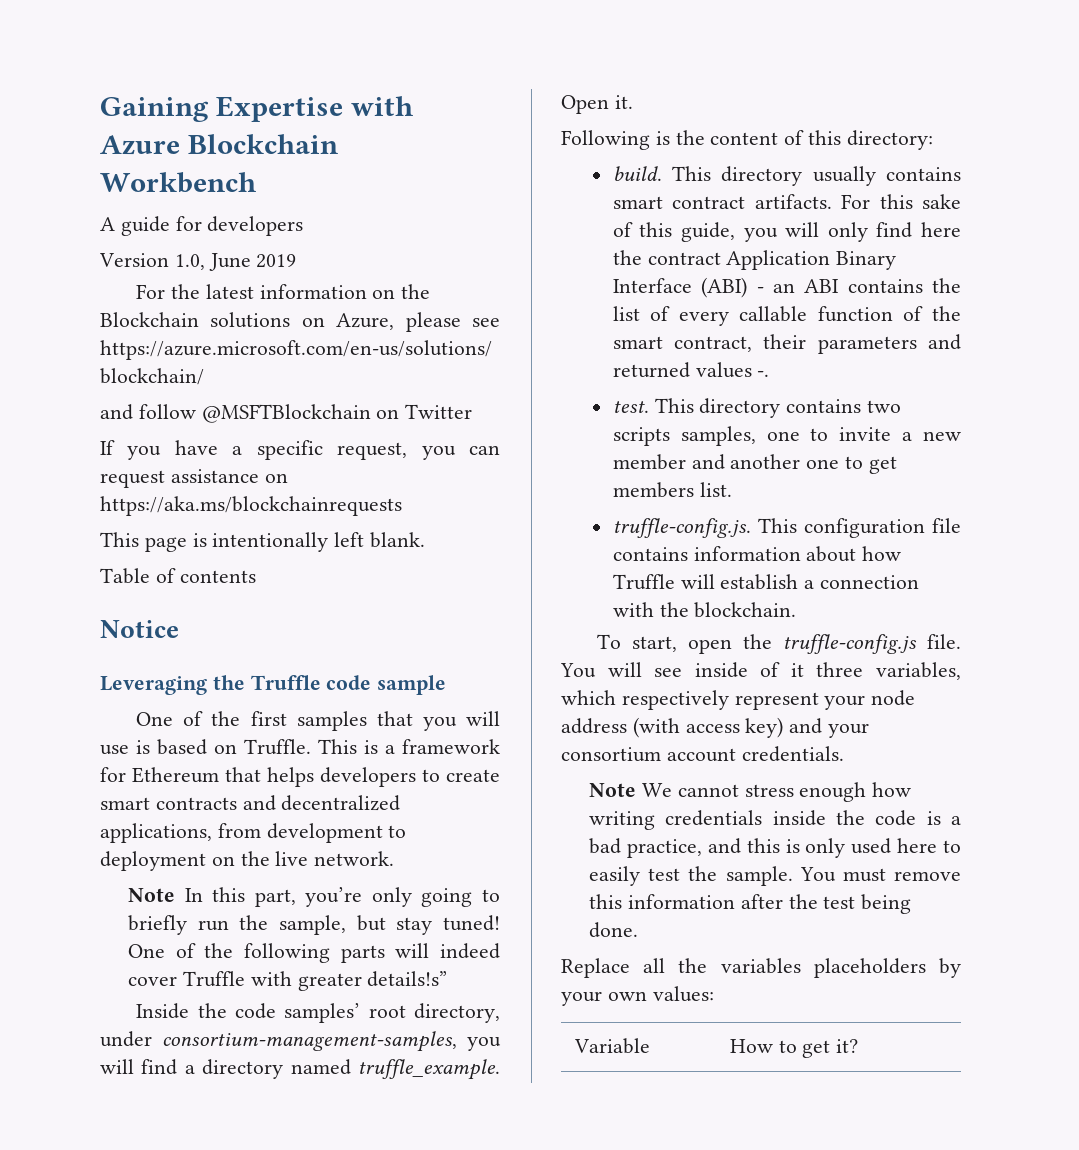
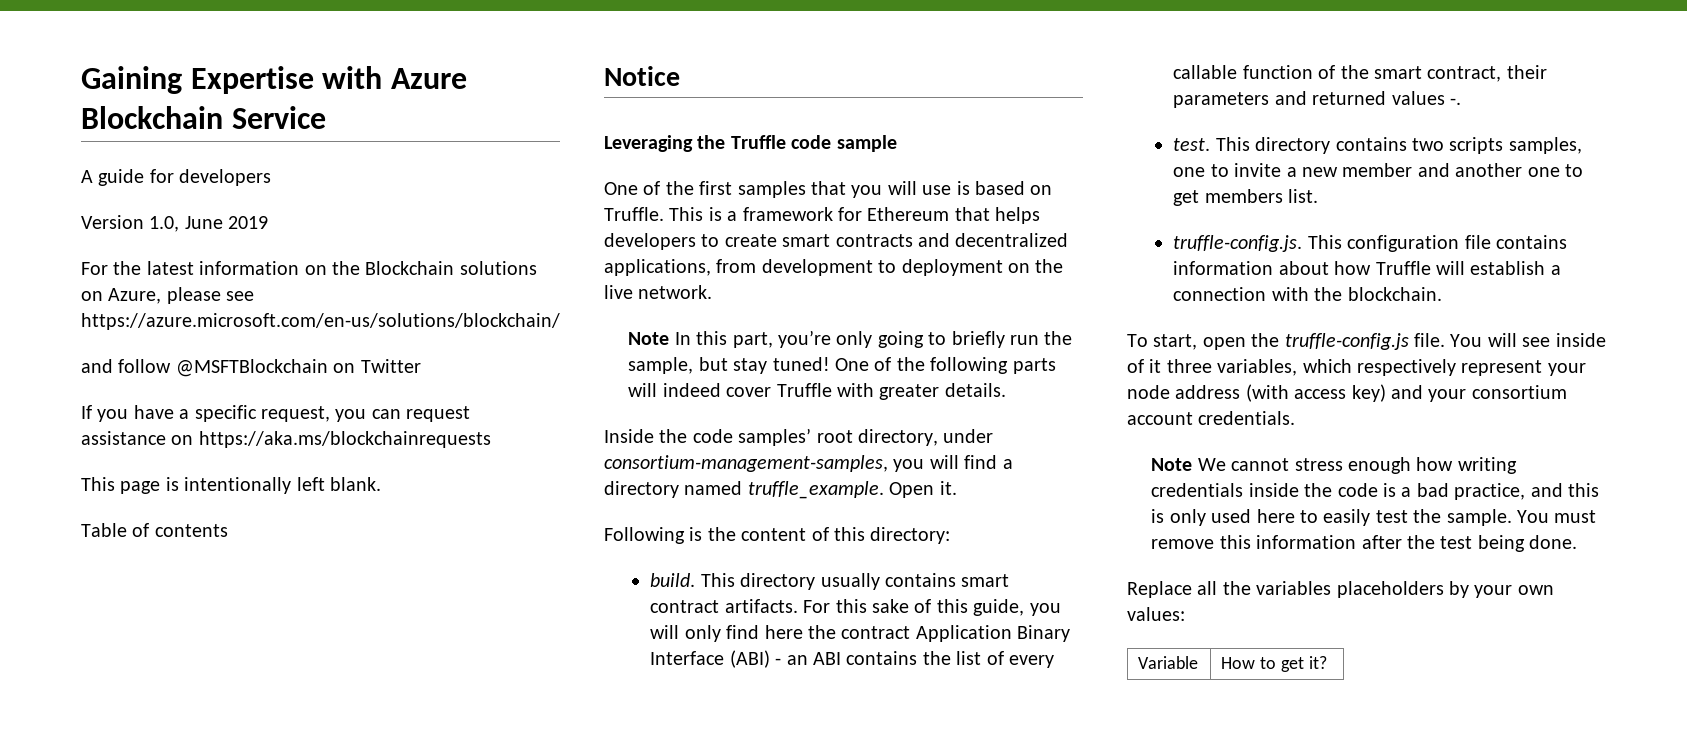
[100,172,257,193] Workbench -> [231,106,326,129] Service
[367,971,448,987] details!s” -> [944,383,1006,397] details.

